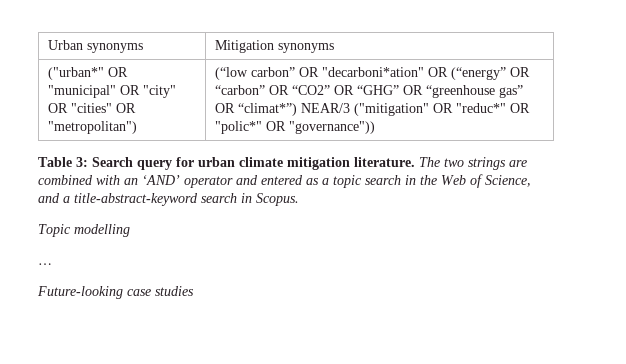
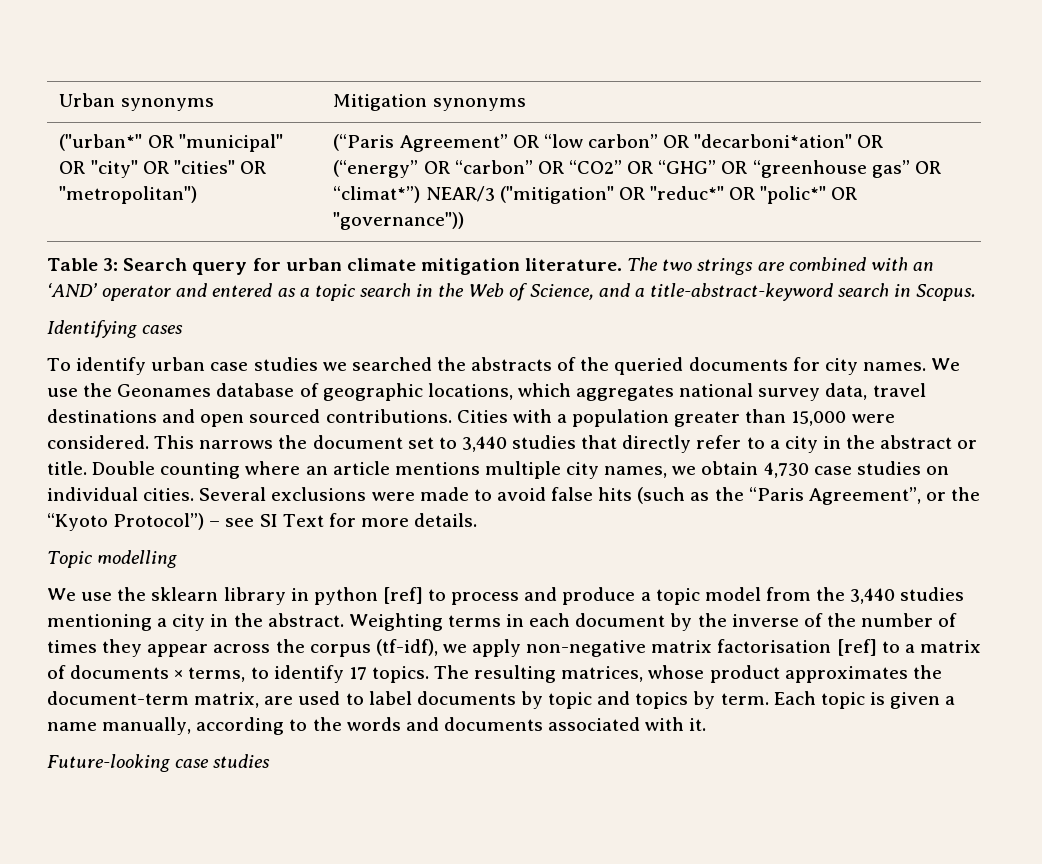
[214,67,248,80] (“low -> [333,134,583,152] (“Paris Agreement” OR “low
[38,224,130,237] [38,263,52,265] Topic modelling // … -> [47,320,184,338] [47,357,961,375] [47,383,926,401] [47,409,895,427] [47,435,978,453] [47,461,949,479] [47,487,981,505] [47,513,478,531] [47,550,178,568] [47,587,965,605] [47,613,958,631] [47,639,981,657] [47,665,942,683] [47,691,956,709] [47,717,707,735] Identifying cases // To identify urban case studies we searched the abstracts of the queried documents for city names. We use the Geonames database of geographic locations, which aggregates national survey data, travel destinations and open sourced contributions. Cities with a population greater than 15,000 were considered. This narrows the document set to 3,440 studies that directly refer to a city in the abstract or title. Double counting where an article mentions multiple city names, we obtain 4,730 case studies on individual cities. Several exclusions were made to avoid false hits (such as the “Paris Agreement”, or the “Kyoto Protocol”) – see SI Text for more details. // Topic modelling // We use the sklearn library in python [ref] to process and produce a topic model from the 3,440 studies mentioning a city in the abstract. Weighting terms in each document by the inverse of the number of times they appear across the corpus (tf-idf), we apply non-negative matrix factorisation [ref] to a matrix of documents × terms, to identify 17 topics. The resulting matrices, whose product approximates the document-term matrix, are used to label documents by topic and topics by term. Each topic is given a name manually, according to the words and documents associated with it.

